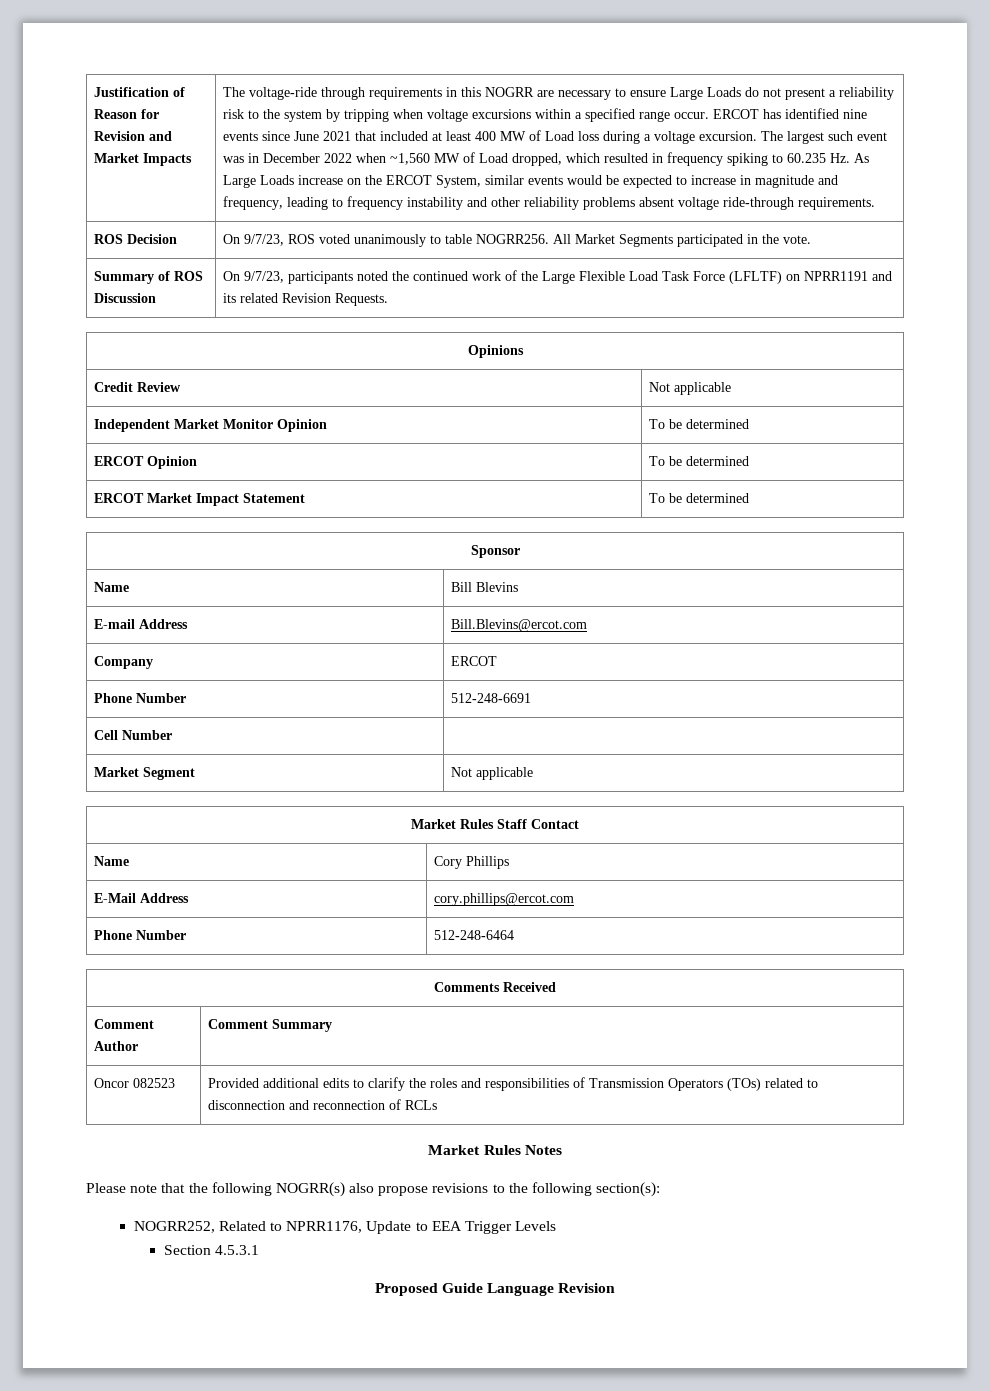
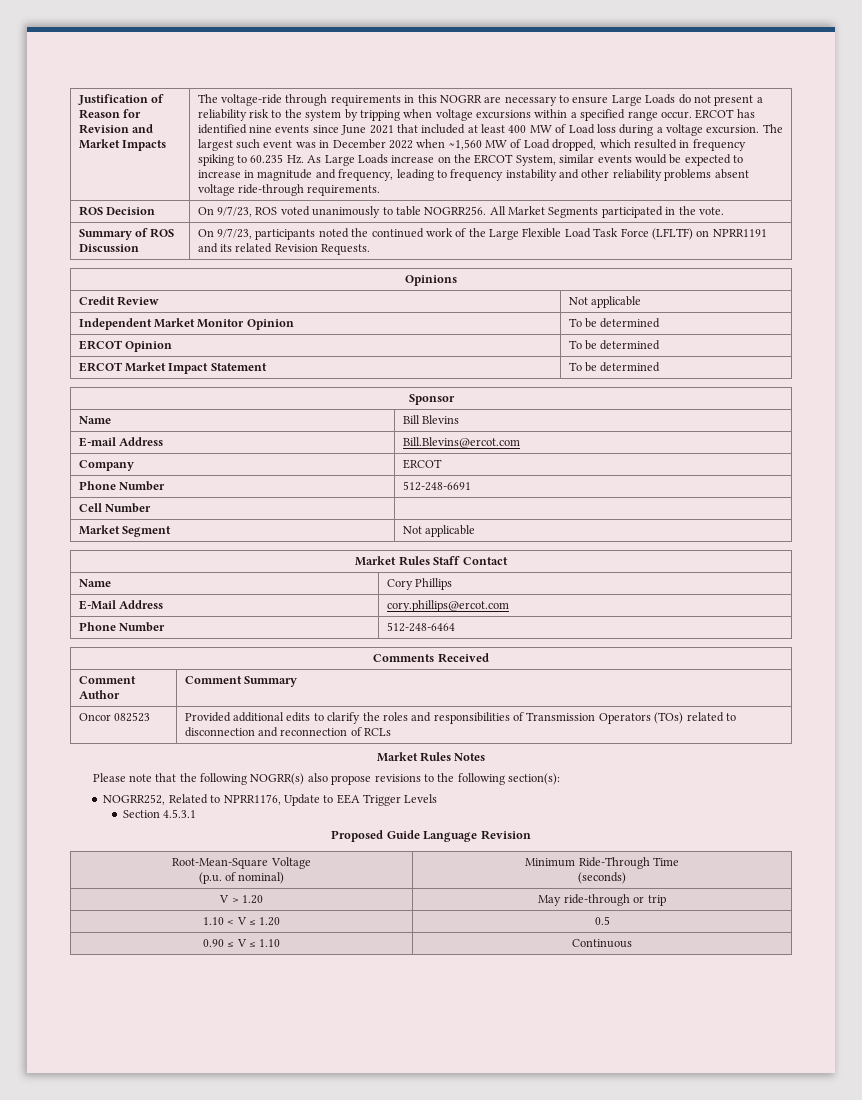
(616, 1288) none -> [172,857,311,869] [198,872,285,884] [525,857,679,869] [578,872,626,884] [219,895,263,904] [538,894,666,906] [202,917,281,926] [594,916,610,925] [202,939,281,947] [572,939,632,948] // Root-Mean-Square Voltage // (p.u. of nominal) | Minimum Ride-Through Time // (seconds) // V > 1.20 | May ride-through or trip // 1.10 < V ≤ 1.20 | 0.5 // 0.90 ≤ V ≤ 1.10 | Continuous

